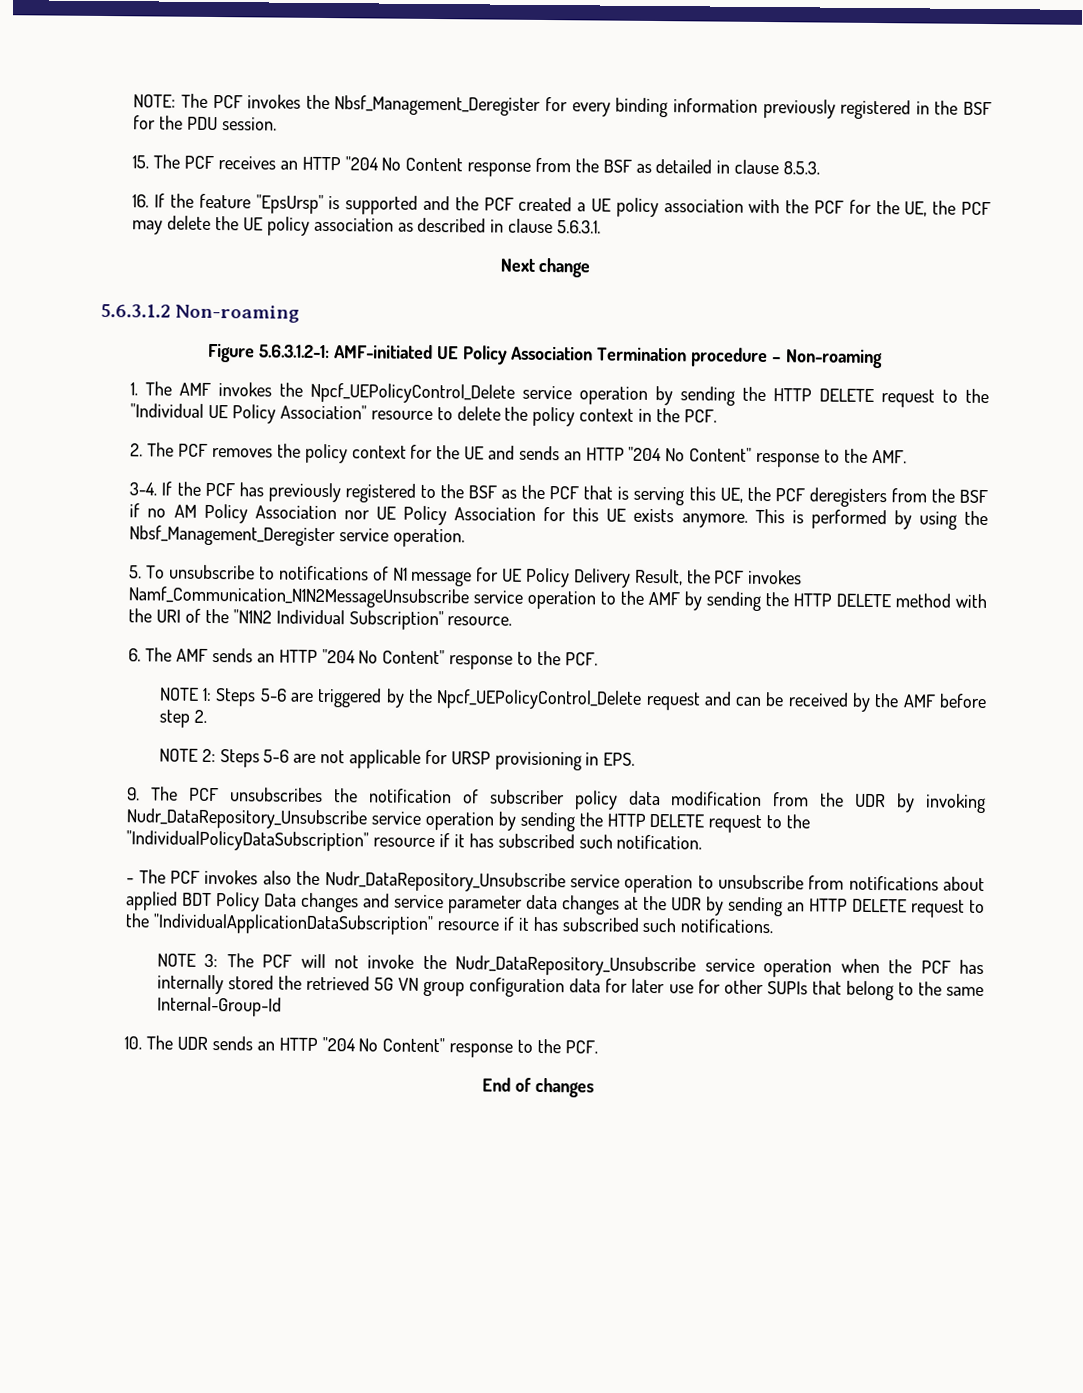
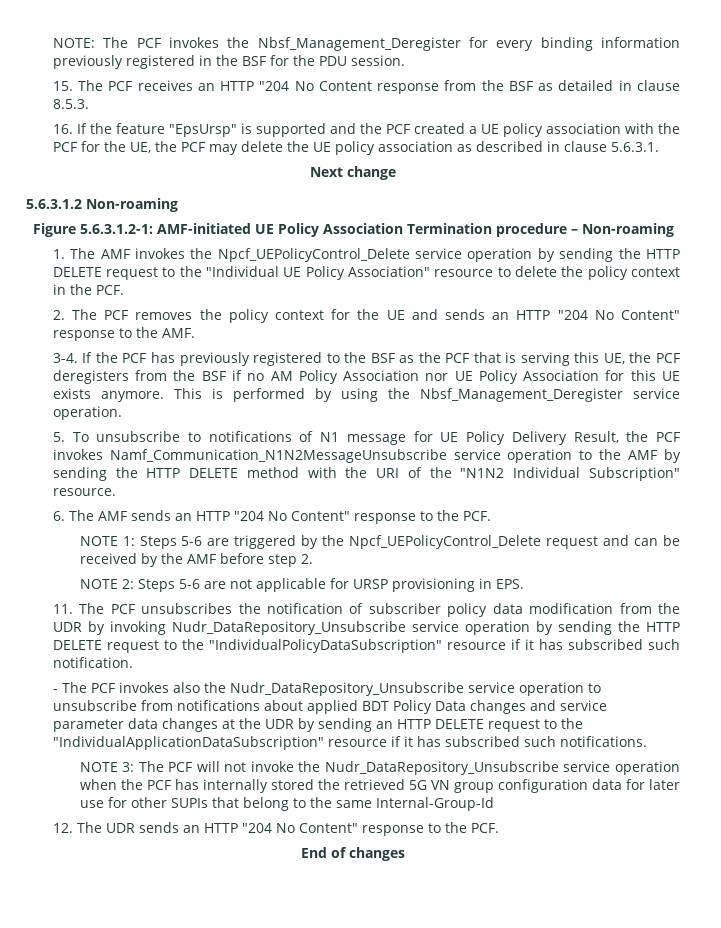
[127,787,141,801] 9. -> [52,604,73,614] 11.
[124,1036,143,1050] 10. -> [52,823,73,833] 12.

